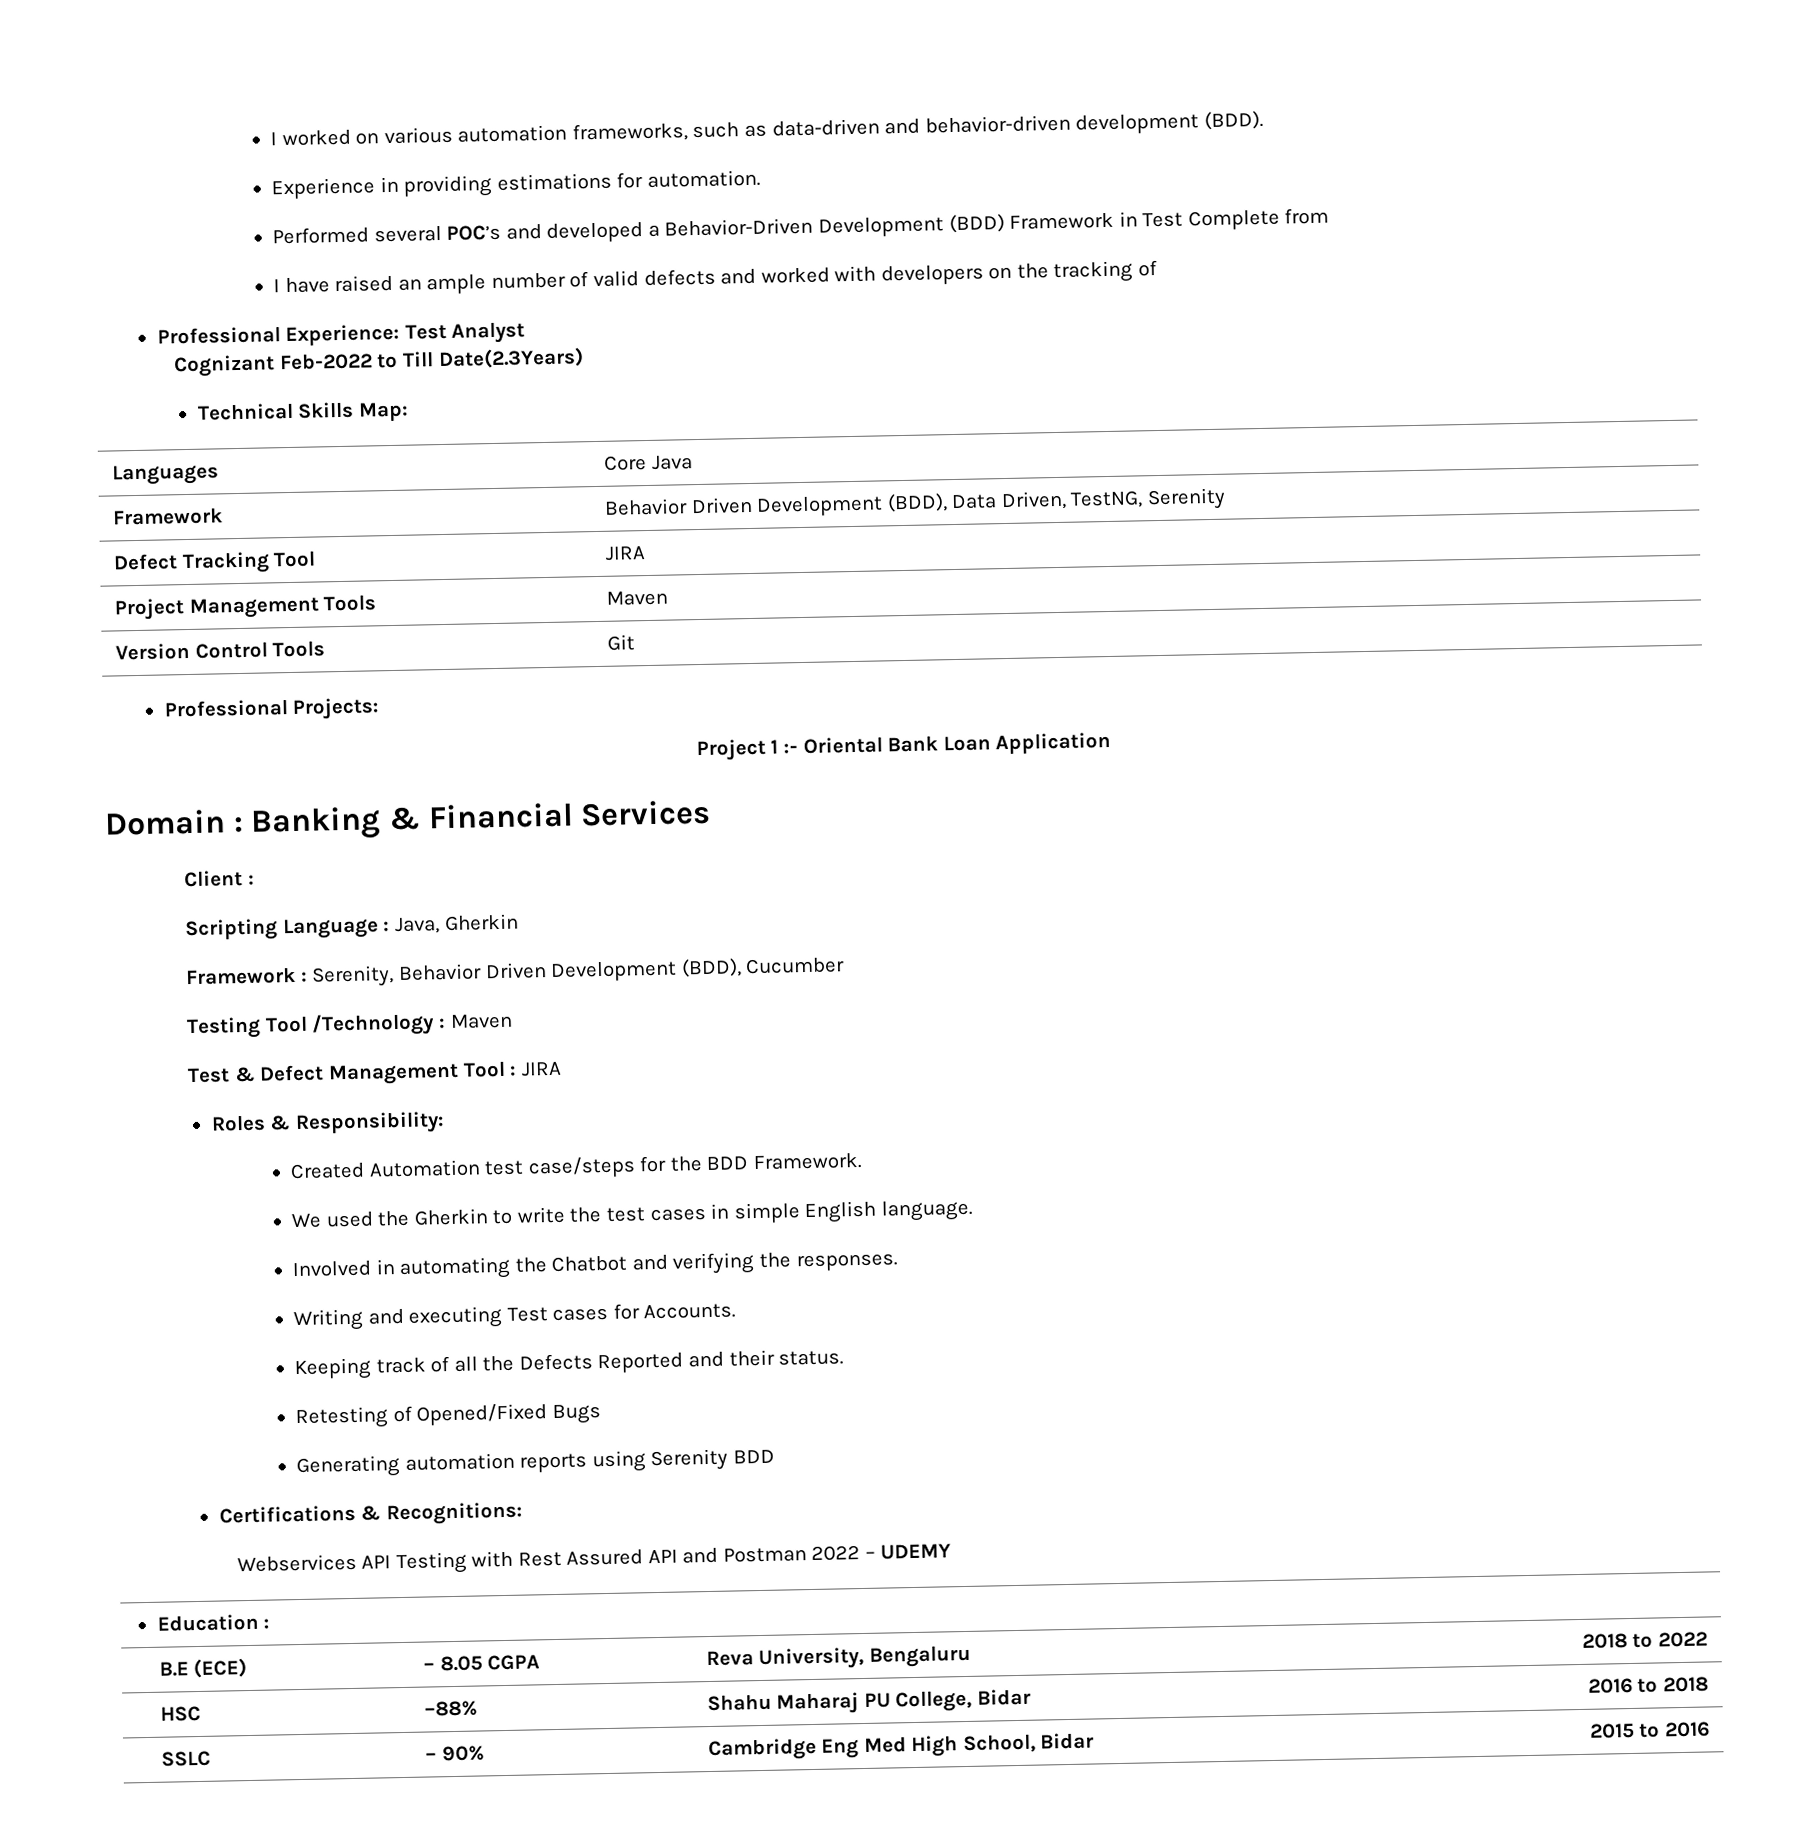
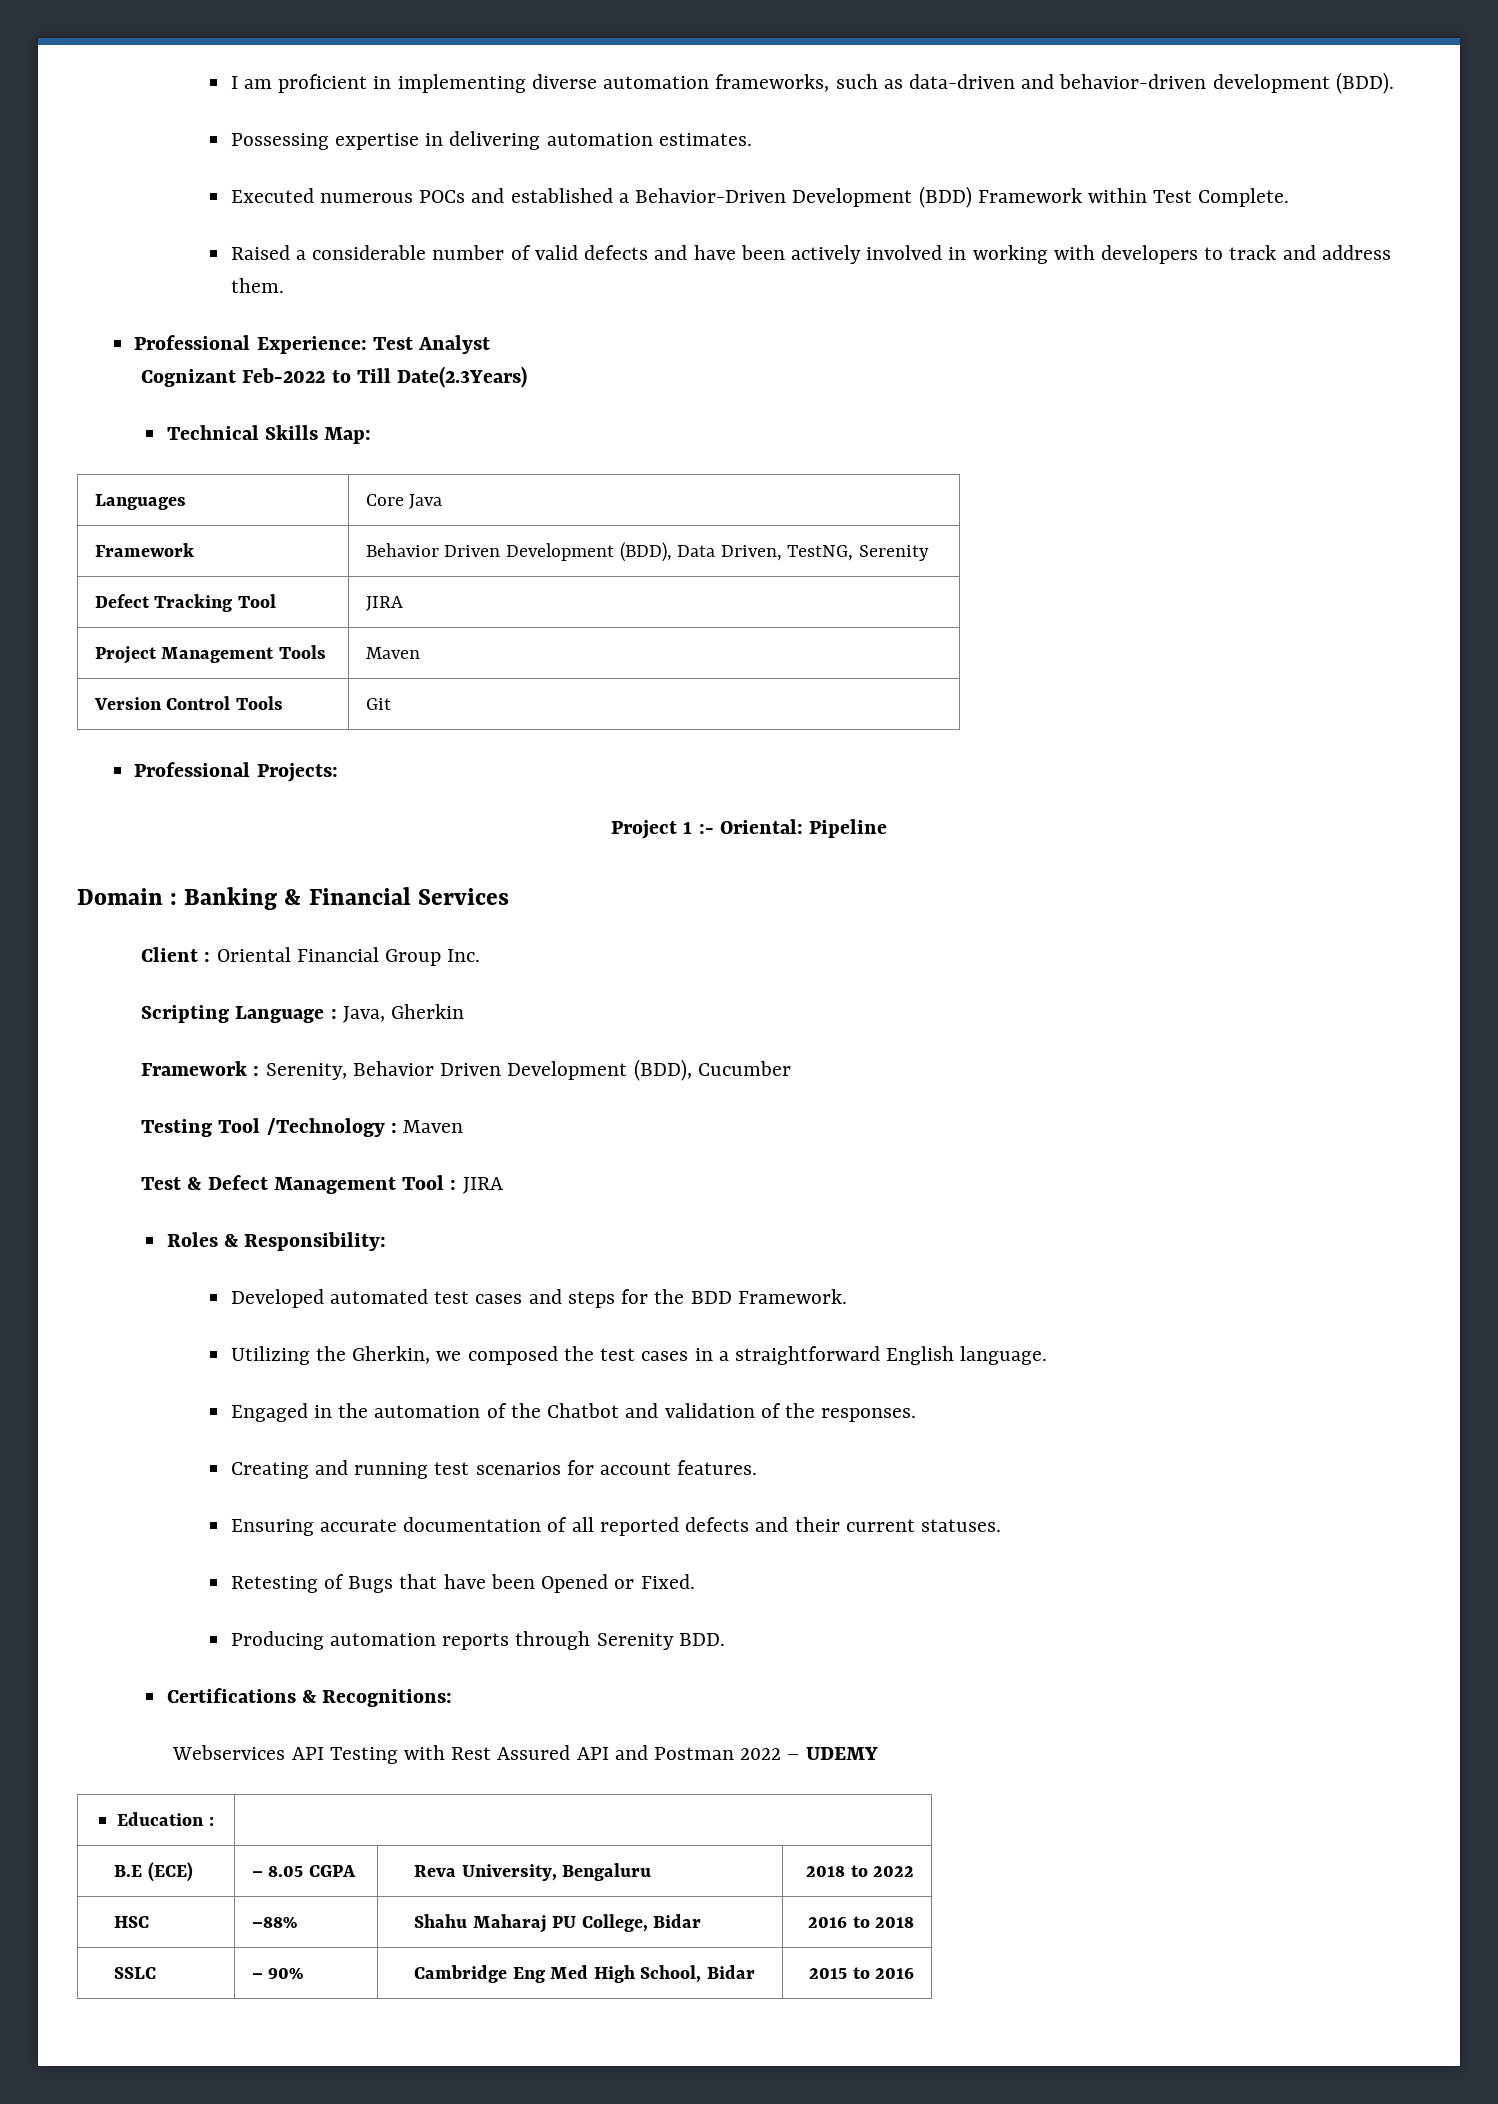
[270,126,453,147] I worked on various -> [230,74,597,93] I am proficient in implementing diverse
[271,169,761,200] [272,222,644,245] Experience in providing estimations for automation. // Performed several POC’s and developed -> [230,131,752,150] [230,188,613,203] Possessing expertise in delivering automation estimates. // Executed numerous POCs and established
[1118,207,1330,231] [273,274,487,295] in Test Complete from // I have raised an ample -> [1087,188,1290,207] [230,245,427,260] within Test Complete. // Raised a considerable
[760,259,1158,286] worked with developers on the tracking of -> [693,245,1391,264] [230,278,284,293] have been actively involved in working with developers to track and address them.
[802,731,1112,755] Oriental Bank Loan Application -> [719,819,887,838] Oriental: Pipeline
(255, 879) none -> [216,947,481,966] Oriental Financial Group Inc.
[290,1152,863,1180] [291,1206,565,1229] Created Automation test case/steps for the BDD Framework. // We used the Gherkin to write -> [230,1289,847,1308] [230,1346,558,1365] Developed automated test cases and steps for the BDD Framework. // Utilizing the Gherkin, we composed
[733,1202,801,1224] simple -> [718,1346,880,1365] a straightforward
[292,1256,512,1280] Involved in automating -> [230,1403,507,1422] Engaged in the automation of
[672,1252,756,1275] verifying -> [664,1403,781,1418] validation of
[293,1303,737,1332] [294,1349,845,1381] Writing and executing Test cases for Accounts. // Keeping track of all the Defects Reported and their status. -> [230,1460,758,1479] [230,1517,1001,1536] Creating and running test scenarios for account features. // Ensuring accurate documentation of all reported defects and their current statuses.
[416,1403,548,1426] Opened/Fixed -> (345, 1581) none
[296,1448,775,1479] // Generating automation reports using Serenity BDD -> [399,1574,695,1593] [230,1631,725,1650] that have been Opened or Fixed. // Producing automation reports through Serenity BDD.

